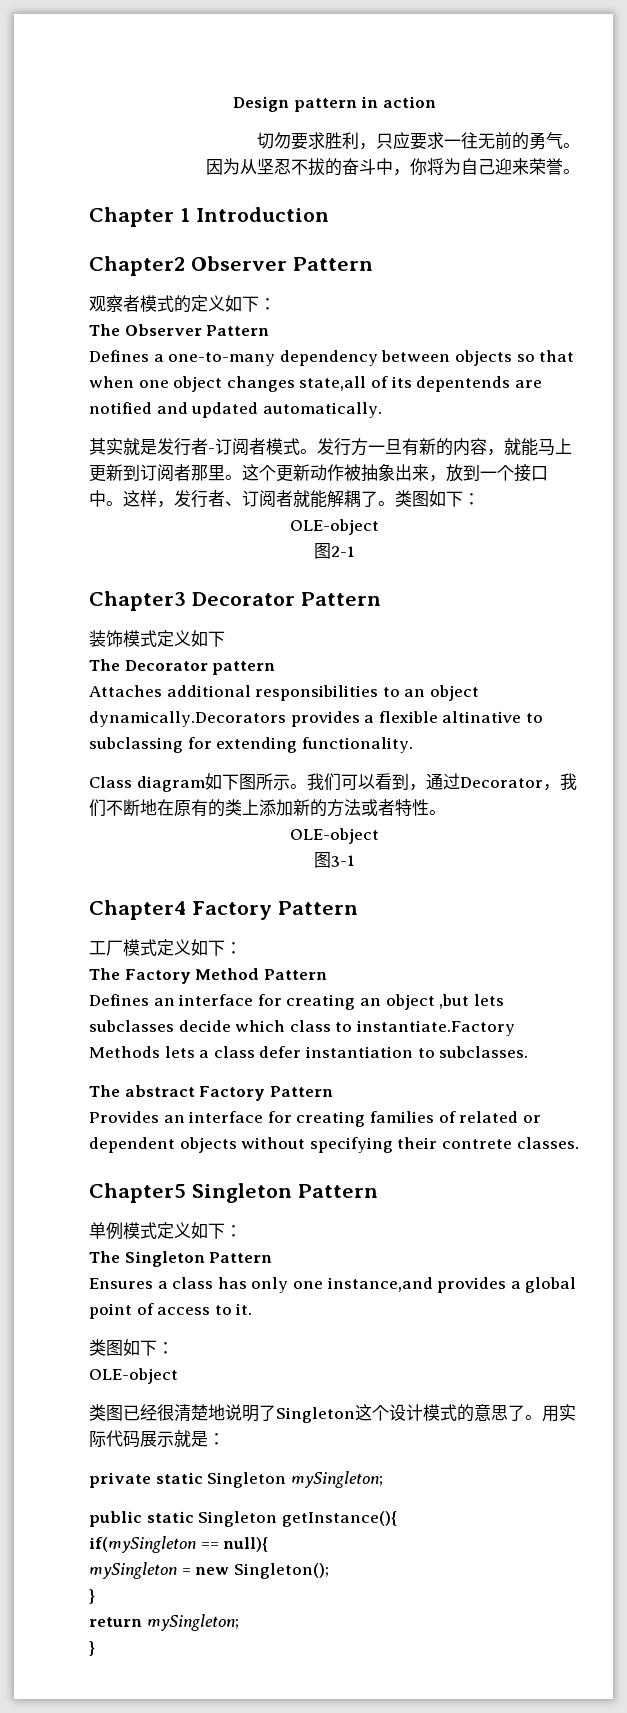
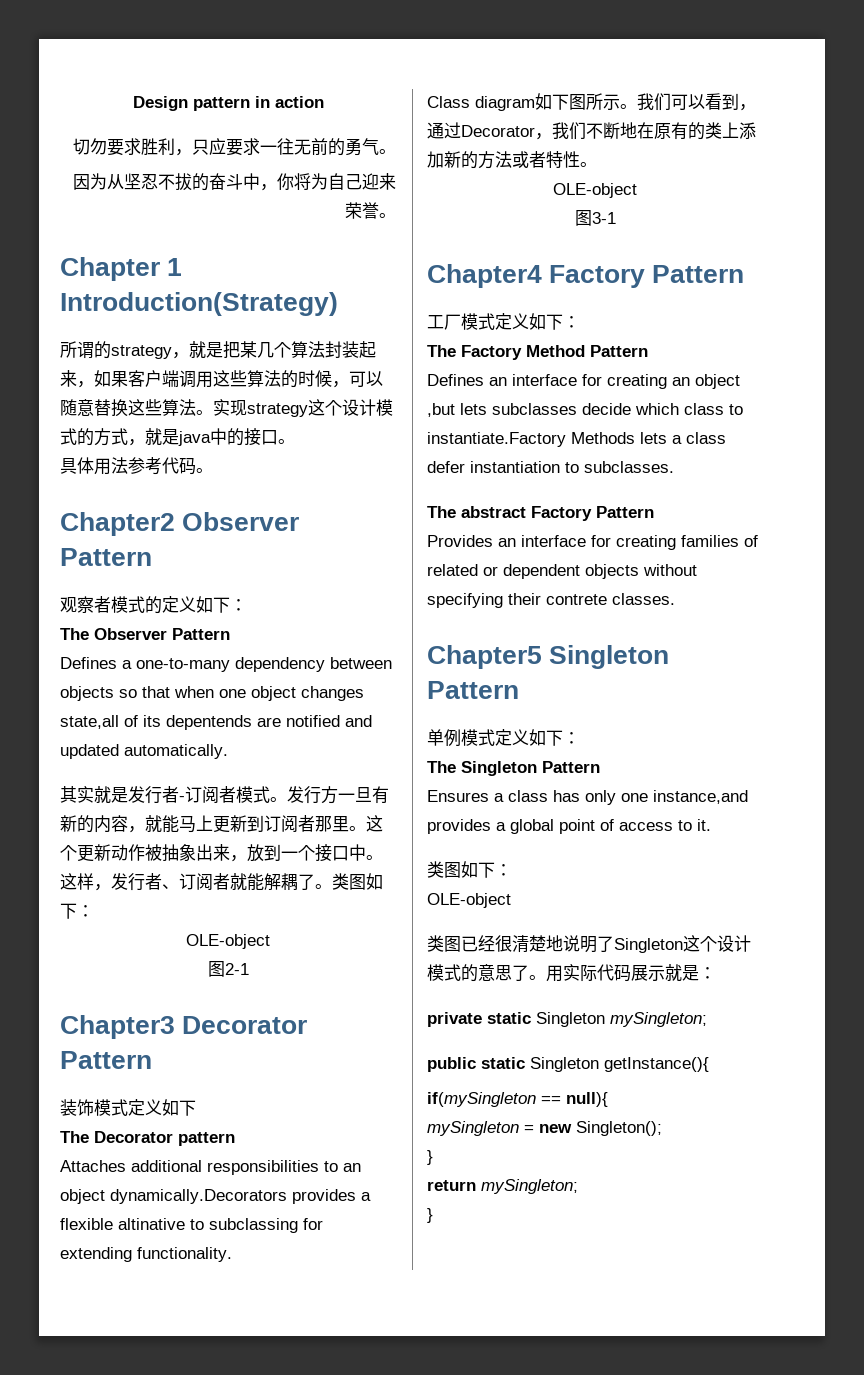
[195,207,329,222] Introduction -> [60,292,338,316] [60,341,376,359] [60,370,383,388] [60,399,393,417] [60,428,295,446] [60,457,213,475] Introduction(Strategy) // 所谓的strategy，就是把某几个算法封装起来，如果客户端调用这些算法的时候，可以随意替换这些算法。实现strategy这个设计模式的方式，就是java中的接口。 // 具体用法参考代码。

